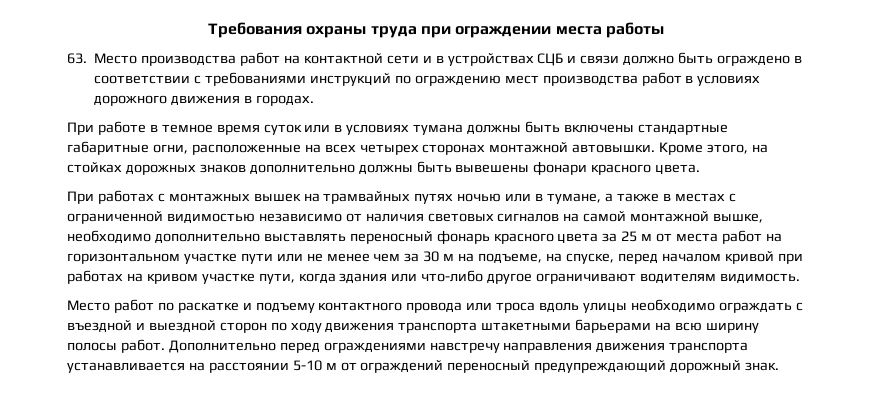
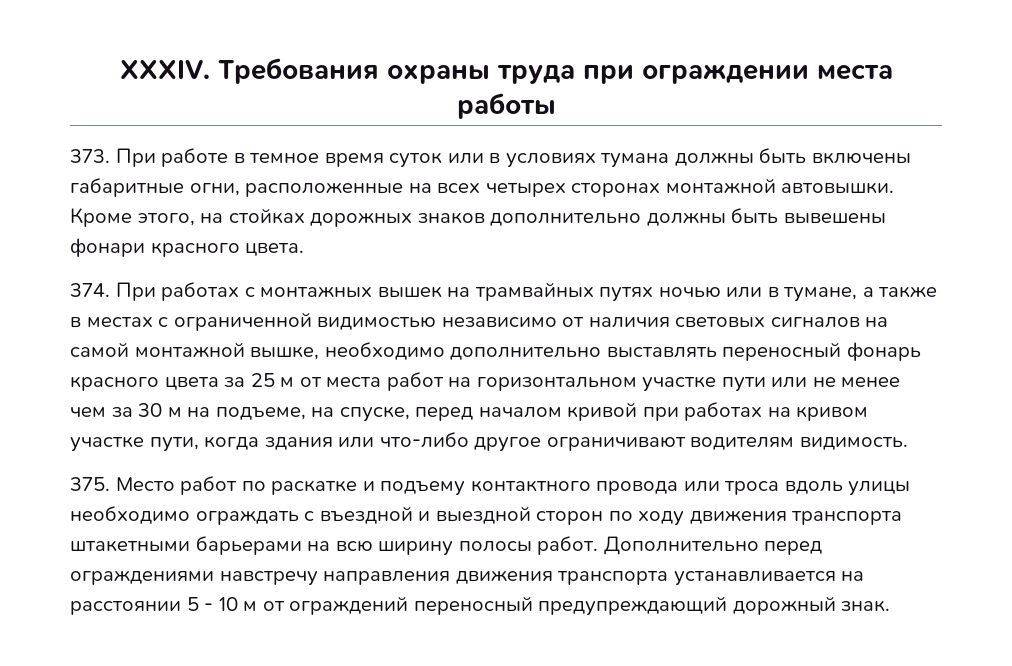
(208, 30) none -> [119,60,210,79] XXXIV.
[67,52,802,66] [94,72,761,86] [94,95,314,106] 63. Место производства работ на контактной сети и в устройствах СЦБ и связи должно быть ограждено в соответствии с требованиями инструкций по ограждению мест производства работ в условиях дорожного движения в городах. // -> [70,149,110,163] 373.
[637,124,728,135] стандартные -> (911, 158) none
(701, 169) none -> [70,283,110,297] 374.
(800, 278) none -> [70,477,110,491] 375.
[292,360,322,371] 5-10 -> [186,597,238,611] 5 - 10

